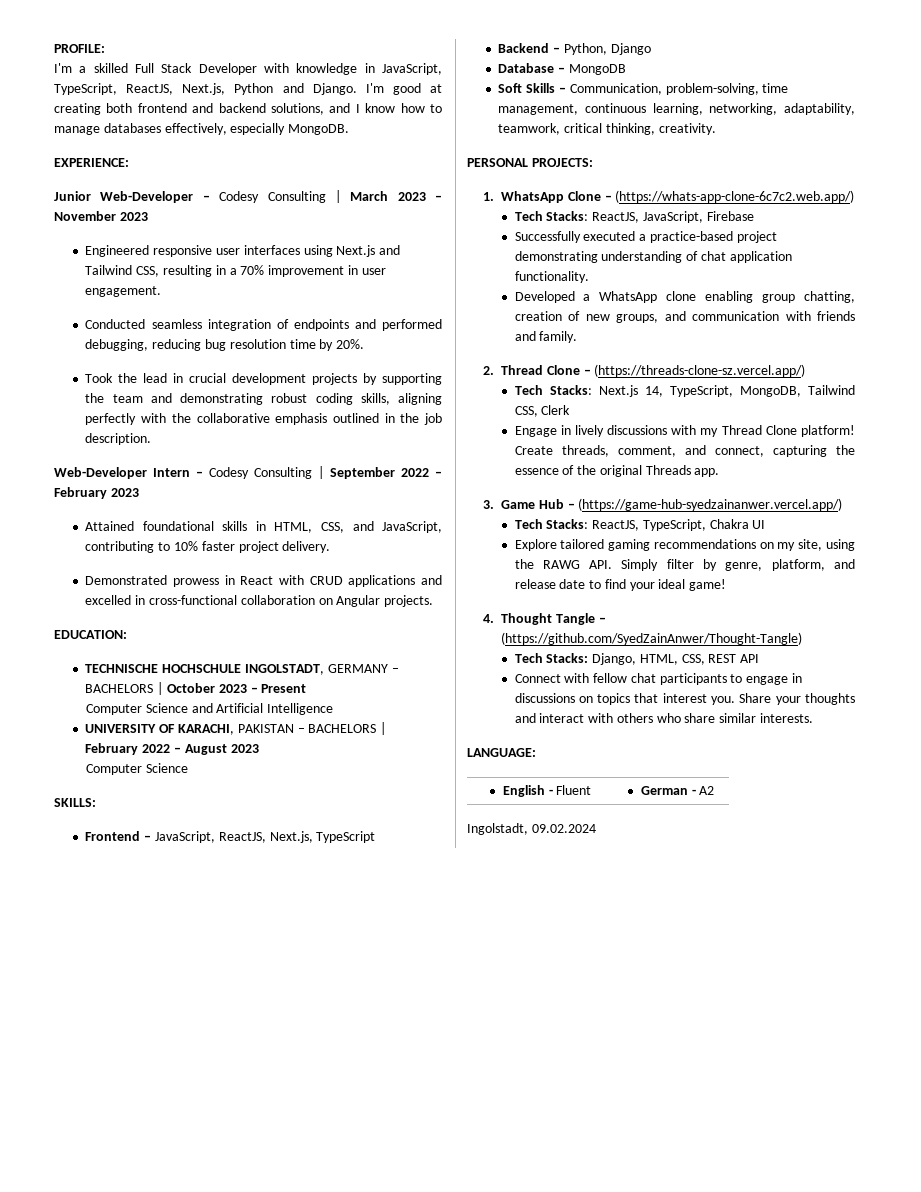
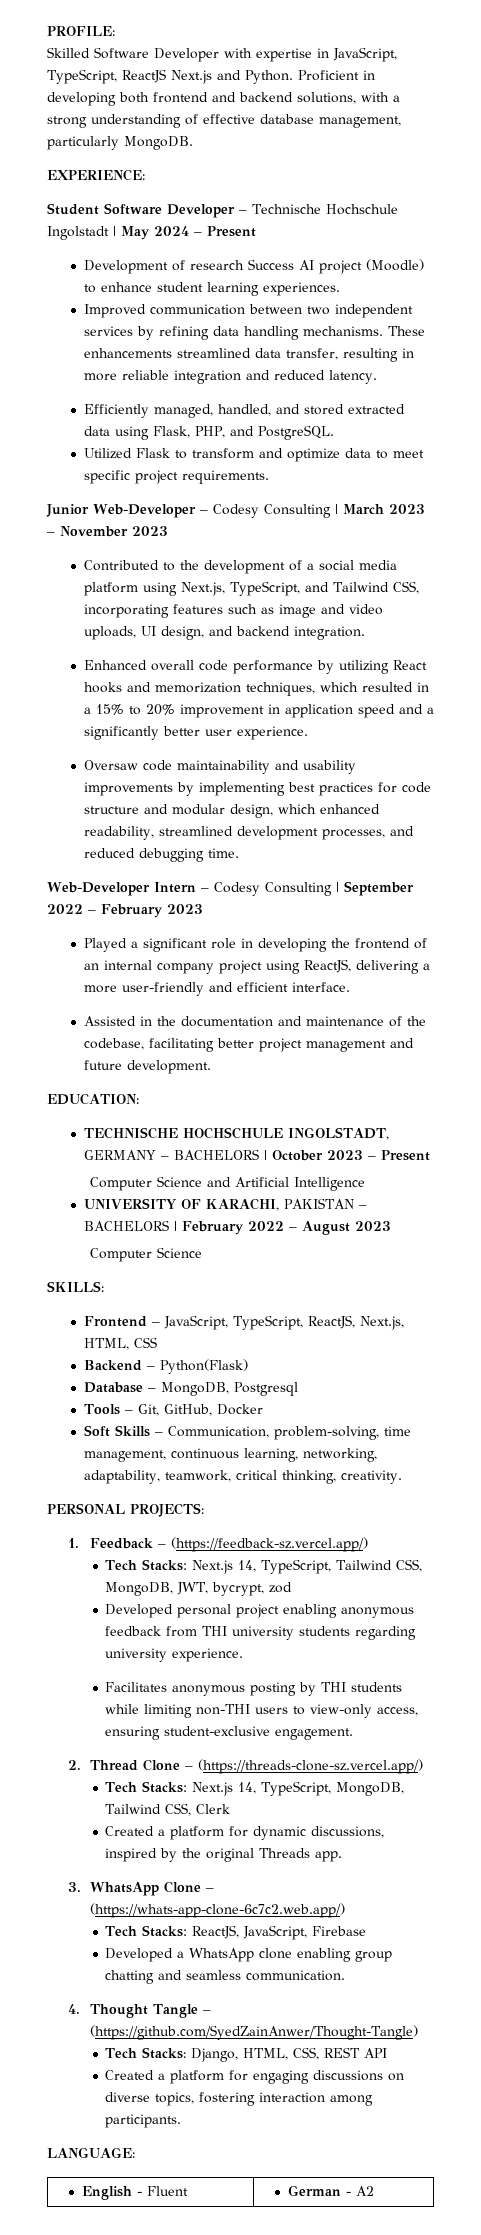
[54,63,193,73] I'm a skilled Full Stack -> [47,47,149,59] Skilled Software
[296,63,358,75] knowledge -> [256,48,312,62] expertise
[126,83,442,95] [54,103,101,115] ReactJS, Next.js, Python and Django. I'm good at creating -> [122,69,375,84] [47,92,116,106] ReactJS Next.js and Python. Proficient in developing
[329,103,442,113] [54,123,350,135] [54,158,129,167] and I know how to manage databases effectively, especially MongoDB. // EXPERIENCE: -> [361,92,400,102] [47,114,401,128] [47,136,193,150] [47,169,145,181] [47,203,398,218] [47,226,256,240] [83,259,424,274] [83,282,340,296] [83,304,413,318] [83,326,425,340] [83,348,414,362] [83,370,377,384] [83,404,405,418] [83,425,334,440] [83,448,424,462] [83,470,269,484] with a strong understanding of effective database management, particularly MongoDB. // EXPERIENCE: // Student Software Developer – Technische Hochschule Ingolstadt | May 2024 – Present // Development of research Success AI project (Moodle) to enhance student learning experiences. // Improved communication between two independent services by refining data handling mechanisms. These enhancements streamlined data transfer, resulting in more reliable integration and reduced latency. // Efficiently managed, handled, and stored extracted data using Flask, PHP, and PostgreSQL. // Utilized Flask to transform and optimize data to meet specific project requirements.
[85,245,401,257] [85,265,386,277] [85,286,162,297] [85,319,443,331] [85,339,365,351] [85,373,442,385] [85,393,442,405] [85,413,442,425] [85,433,152,445] Engineered responsive user interfaces using Next.js and Tailwind CSS, resulting in a 70% improvement in user engagement. // Conducted seamless integration of endpoints and performed debugging, reducing bug resolution time by 20%. // Took the lead in crucial development projects by supporting the team and demonstrating robust coding skills, aligning perfectly with the collaborative emphasis outlined in the job description. -> [83,560,397,574] [83,581,419,596] [83,604,383,618] [83,626,365,640] [83,660,427,674] [83,682,429,696] [83,704,434,718] [83,726,308,740] [83,760,356,774] [83,782,431,796] [83,804,380,818] [83,826,414,840] [83,848,239,862] Contributed to the development of a social media platform using Next.js, TypeScript, and Tailwind CSS, incorporating features such as image and video uploads, UI design, and backend integration. // Enhanced overall code performance by utilizing React hooks and memorization techniques, which resulted in a 15% to 20% improvement in application speed and a significantly better user experience. // Oversaw code maintainability and usability improvements by implementing best practices for code structure and modular design, which enhanced readability, streamlined development processes, and reduced debugging time.
[85,521,442,533] [85,541,331,553] [85,575,442,587] [85,595,434,607] Attained foundational skills in HTML, CSS, and JavaScript, contributing to 10% faster project delivery. // Demonstrated prowess in React with CRUD applications and excelled in cross-functional collaboration on Angular projects. -> [83,938,427,952] [83,959,430,974] [83,982,350,996] [83,1016,426,1027] [83,1038,414,1052] [83,1060,211,1074] Played a significant role in developing the frontend of an internal company project using ReactJS, delivering a more user-friendly and efficient interface. // Assisted in the documentation and maintenance of the codebase, facilitating better project management and future development.
[218,831,376,843] ReactJS, Next.js, TypeScript -> [232,1315,404,1330] [83,1337,157,1350] TypeScript, ReactJS, Next.js, HTML, CSS
[564,43,651,55] Python, Django -> [159,1359,248,1374] Python(Flask)
[569,64,627,75] MongoDB -> [160,1382,298,1396] [83,1404,263,1416] MongoDB, Postgresql // Tools – Git, GitHub, Docker
[501,190,855,203] [514,211,754,223] [514,231,777,243] [514,251,792,263] [514,271,589,283] [514,291,855,303] [514,311,855,323] [514,331,578,343] WhatsApp Clone – (https://whats-app-clone-6c7c2.web.app/) // Tech Stacks: ReactJS, JavaScript, Firebase // Successfully executed a practice-based project demonstrating understanding of chat application functionality. // Developed a WhatsApp clone enabling group chatting, creation of new groups, and communication with friends and family. -> [89,1537,368,1552] [105,1559,423,1574] [105,1582,293,1596] [105,1604,415,1618] [105,1626,417,1640] [105,1648,244,1662] [105,1682,403,1696] [105,1704,419,1718] [105,1726,354,1740] Feedback – (https://feedback-sz.vercel.app/) // Tech Stacks: Next.js 14, TypeScript, Tailwind CSS, MongoDB, JWT, bycrypt, zod // Developed personal project enabling anonymous feedback from THI university students regarding university experience. // Facilitates anonymous posting by THI students while limiting non-THI users to view-only access, ensuring student-exclusive engagement.
[514,425,855,437] [514,445,855,457] [514,465,575,475] Engage in lively discussions with my Thread Clone platform! Create threads, comment, and connect, capturing the essence of -> [105,1826,385,1840] [105,1848,178,1862] Created a platform for dynamic discussions, inspired by
[501,498,843,511] [514,519,766,531] [514,539,855,551] [514,559,855,571] [514,579,727,591] Game Hub – (https://game-hub-syedzainanwer.vercel.app/) // Tech Stacks: ReactJS, TypeScript, Chakra UI // Explore tailored gaming recommendations on my site, using the RAWG API. Simply filter by genre, platform, and release date to find your ideal game! -> [89,1881,214,1896] [89,1903,345,1918] [105,1925,367,1940] [105,1948,393,1962] [105,1970,346,1984] WhatsApp Clone – (https://whats-app-clone-6c7c2.web.app/) // Tech Stacks: ReactJS, JavaScript, Firebase // Developed a WhatsApp clone enabling group chatting and seamless communication.
[514,673,802,685] [514,693,855,705] [514,713,813,723] Connect with fellow chat participants to engage in discussions on topics that interest you. Share your thoughts and interact with others who share similar interests. -> [105,2070,405,2084] [105,2092,374,2106] [105,2114,182,2128] Created a platform for engaging discussions on diverse topics, fostering interaction among participants.
[467,823,596,835] // Ingolstadt, 09.02.2024 -> (374, 2191) none

